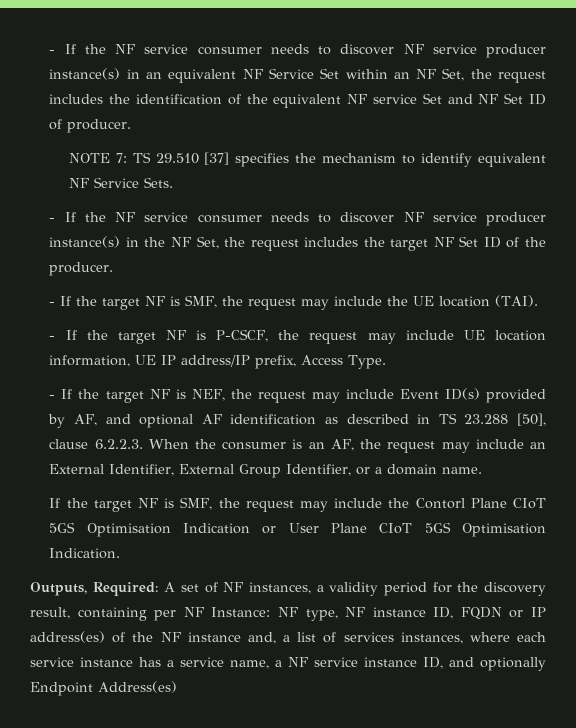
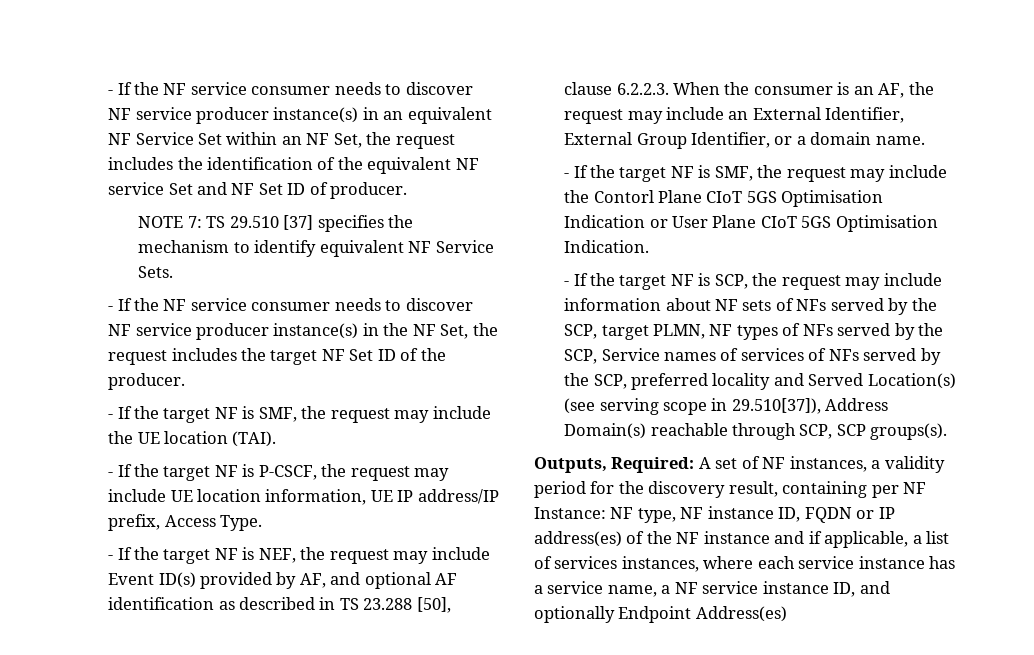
(483, 470) none -> [564,173,570,178] -
(121, 553) none -> [564,273,942,290] [564,298,937,315] [564,323,944,340] [564,348,941,365] [564,373,956,390] [564,398,889,415] [564,423,948,440] // - If the target NF is SCP, the request may include information about NF sets of NFs served by the SCP, target PLMN, NF types of NFs served by the SCP, Service names of services of NFs served by the SCP, preferred locality and Served Location(s) (see serving scope in 29.510[37]), Address Domain(s) reachable through SCP, SCP groups(s).
[247,632,276,644] and, -> [774,531,909,548] and if applicable,

